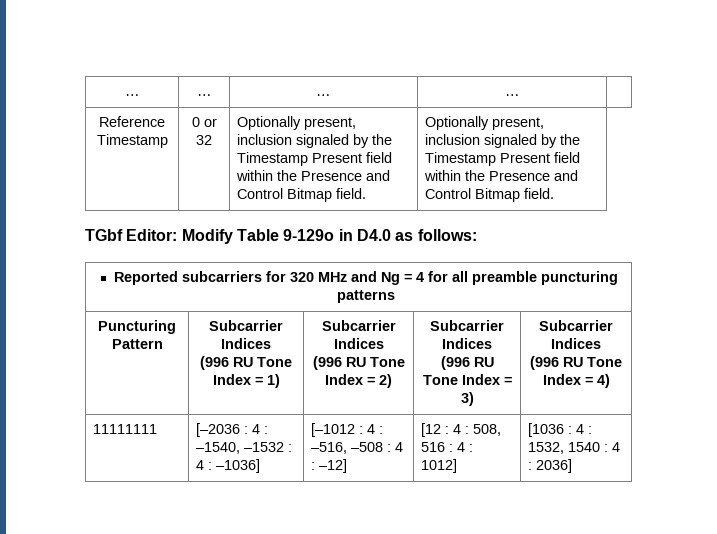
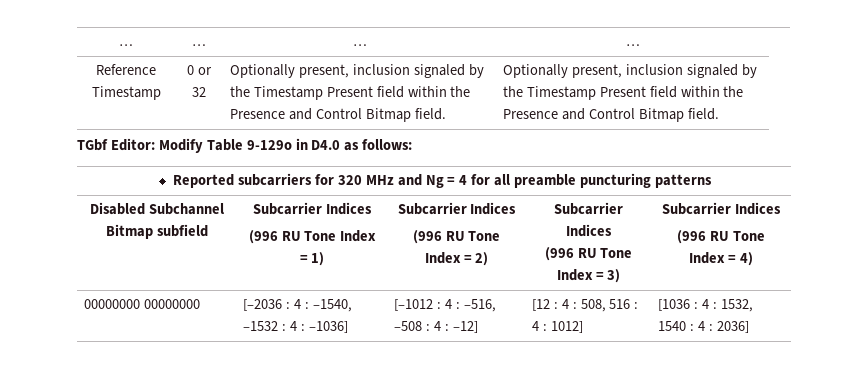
[98,320,176,334] [111,339,163,349] Puncturing Pattern -> [90,202,224,215] [106,224,208,239] Disabled Subchannel Bitmap subfield
[93,424,158,434] 11111111 -> [83,299,200,309] 00000000 00000000

